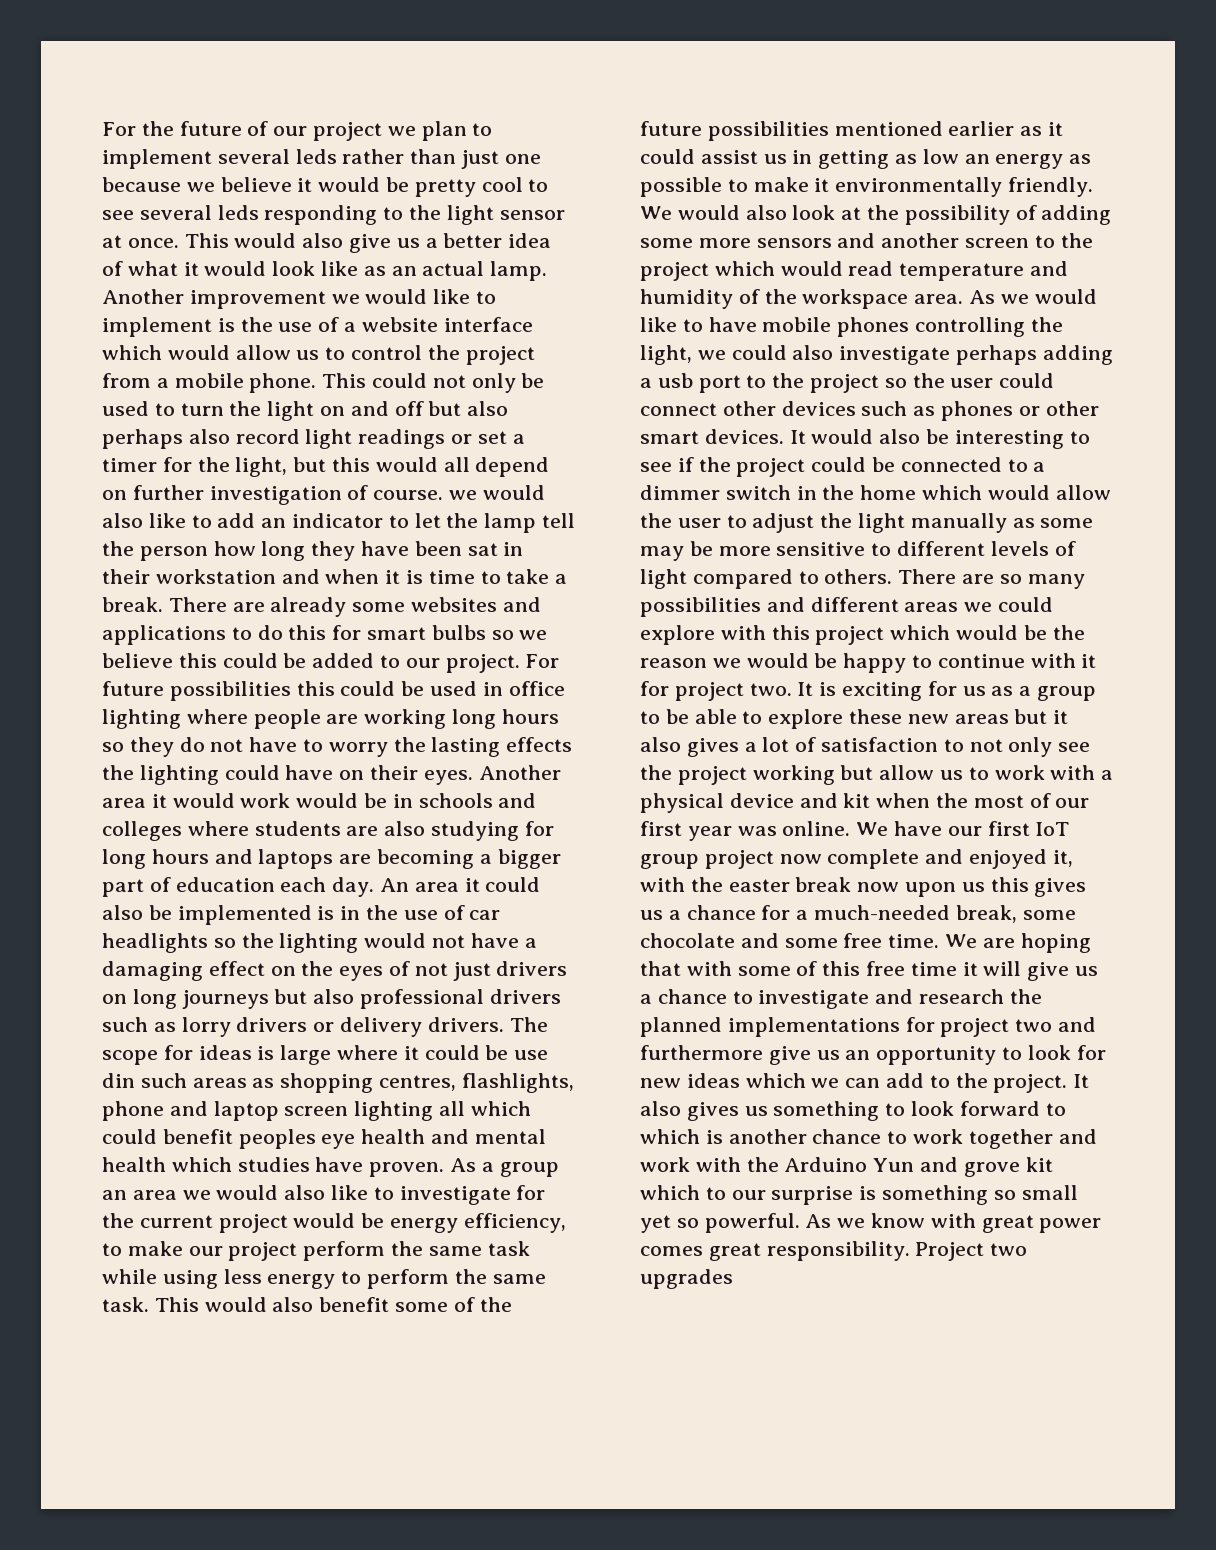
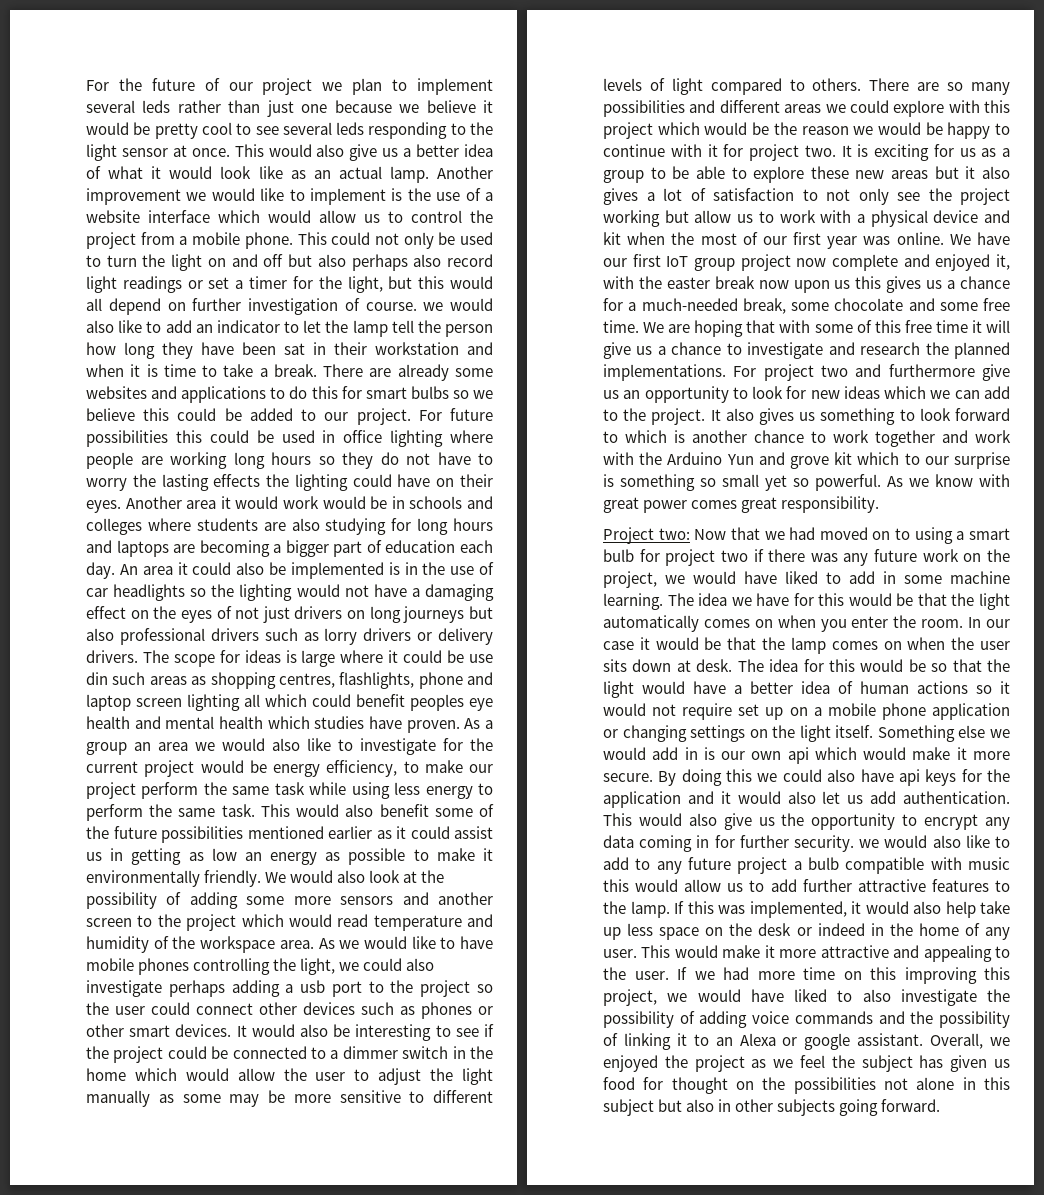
[727,1017,935,1037] implementations for -> [603,364,757,381] implementations. For
[915,1242,1028,1261] [640,1269,733,1289] Project two upgrades -> [603,527,1010,544] [603,549,1010,566] [603,571,1010,588] [603,593,1010,610] [603,615,1011,632] [603,637,1010,654] [603,659,1010,672] [603,681,1010,698] [603,703,1010,720] [603,725,1010,742] [603,747,1010,764] [603,769,1010,786] [603,791,1010,808] [603,813,1010,830] [603,835,1010,852] [603,857,1010,874] [603,879,1010,892] [603,901,1010,918] [603,923,1010,940] [603,945,1010,962] [603,967,1010,984] [603,989,1010,1006] [603,1011,1010,1028] [603,1033,1010,1050] [603,1055,1010,1072] [603,1077,1010,1094] [603,1099,941,1116] // Project two: Now that we had moved on to using a smart bulb for project two if there was any future work on the project, we would have liked to add in some machine learning. The idea we have for this would be that the light automatically comes on when you enter the room. In our case it would be that the lamp comes on when the user sits down at desk. The idea for this would be so that the light would have a better idea of human actions so it would not require set up on a mobile phone application or changing settings on the light itself. Something else we would add in is our own api which would make it more secure. By doing this we could also have api keys for the application and it would also let us add authentication. This would also give us the opportunity to encrypt any data coming in for further security. we would also like to add to any future project a bulb compatible with music this would allow us to add further attractive features to the lamp. If this was implemented, it would also help take up less space on the desk or indeed in the home of any user. This would make it more attractive and appealing to the user. If we had more time on this improving this project, we would have liked to also investigate the possibility of adding voice commands and the possibility of linking it to an Alexa or google assistant. Overall, we enjoyed the project as we feel the subject has given us food for thought on the possibilities not alone in this subject but also in other subjects going forward.

